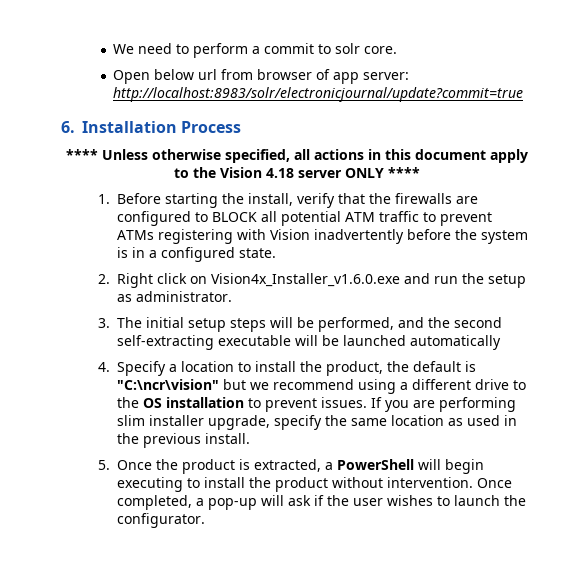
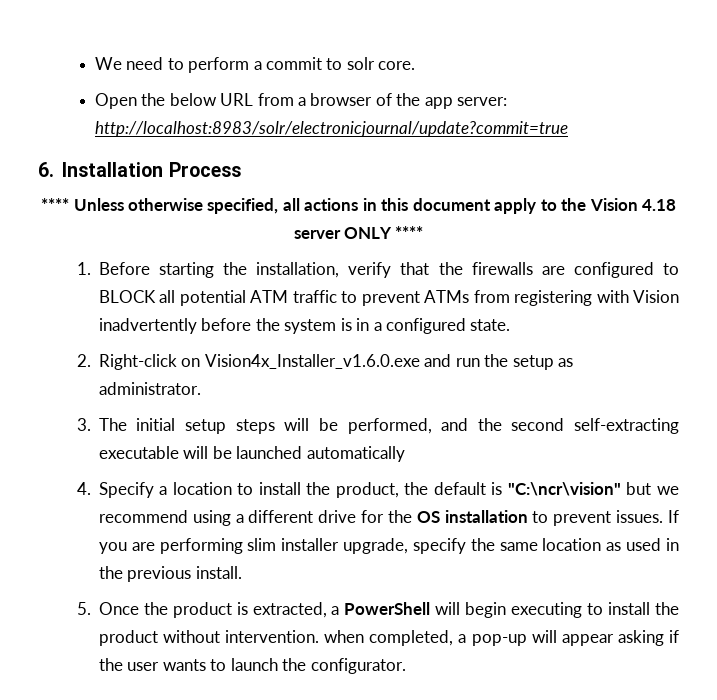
[154,69,254,80] below url from -> [141,93,306,106] the below URL from a
(331, 74) none -> [396,93,421,106] the
[247,193,293,206] install, -> [256,262,340,278] installation,
(154, 235) none -> [473,290,510,303] from
[116,273,187,288] Right click -> [98,354,177,370] Right-click
[512,380,526,390] to -> [361,510,385,523] for
[476,478,512,488] Once -> [324,630,365,643] when
[287,495,311,506] ask -> [561,630,664,646] appear asking
[386,495,433,506] wishes -> [162,659,206,671] wants

